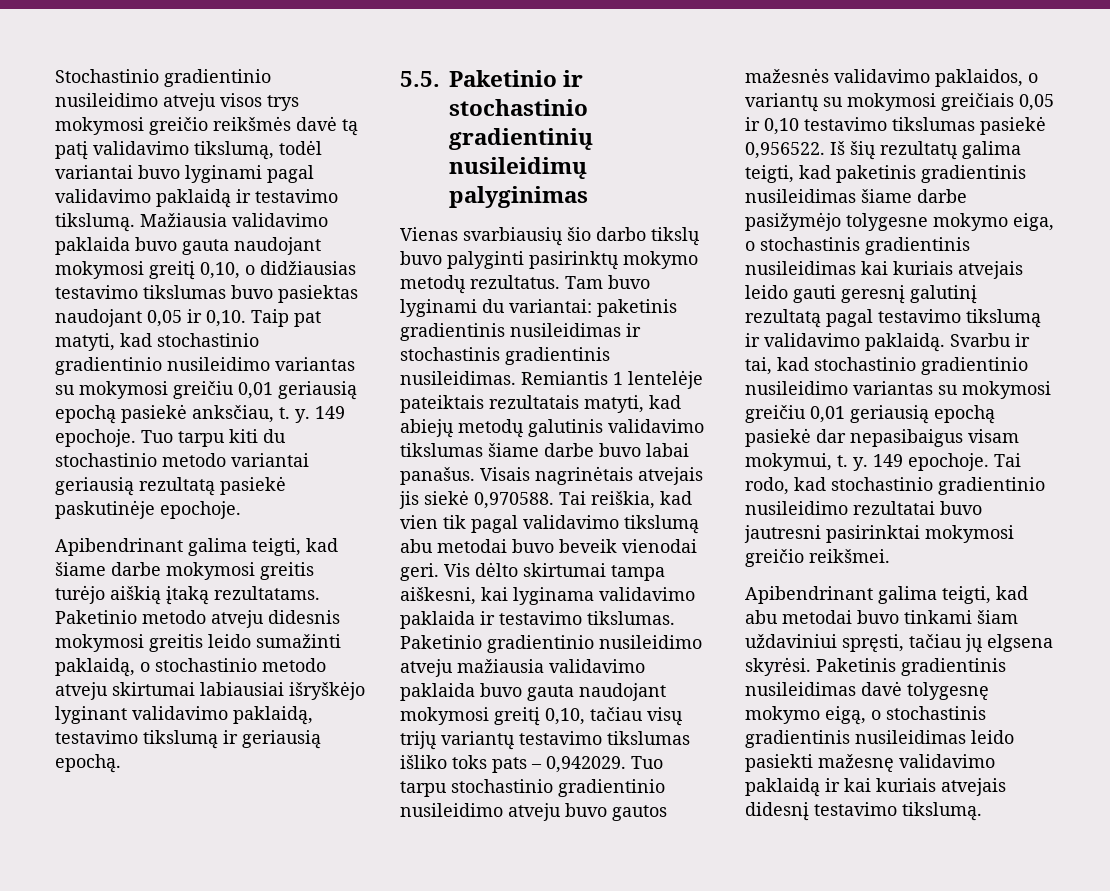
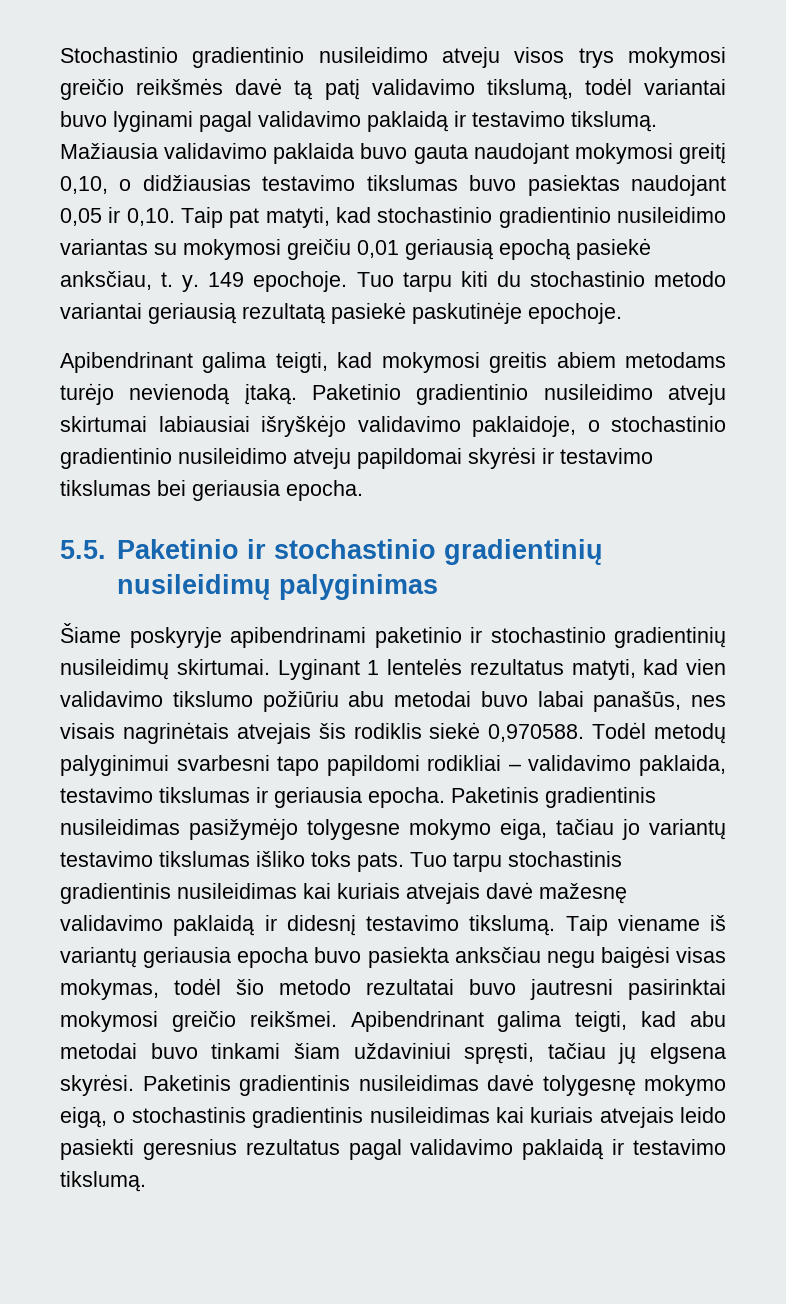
[55,562,314,580] [55,585,320,605] [55,610,340,628] [55,634,341,652] [55,658,326,677] [55,681,365,700] [55,706,313,725] [55,730,321,749] [55,754,121,773] šiame darbe mokymosi greitis turėjo aiškią įtaką rezultatams. Paketinio metodo atveju didesnis mokymosi greitis leido sumažinti paklaidą, o stochastinio metodo atveju skirtumai labiausiai išryškėjo lyginant validavimo paklaidą, testavimo tikslumą ir geriausią epochą. -> [381,352,727,373] [60,383,726,405] [60,415,726,437] [60,447,653,469] [60,480,363,501] mokymosi greitis abiem metodams turėjo nevienodą įtaką. Paketinio gradientinio nusileidimo atveju skirtumai labiausiai išryškėjo validavimo paklaidoje, o stochastinio gradientinio nusileidimo atveju papildomai skyrėsi ir testavimo tikslumas bei geriausia epocha.
[400,227,700,246] [400,251,698,270] [400,275,650,294] [400,299,677,317] [400,323,641,341] [400,347,610,365] [400,370,703,389] [400,395,681,413] [400,419,704,438] [400,443,689,457] [400,466,703,485] [399,490,692,509] [400,515,699,534] [400,539,697,553] [400,562,665,581] [400,587,695,605] [400,611,675,629] [400,635,702,653] [400,659,645,677] [400,683,666,701] [400,707,683,726] [400,731,437,750] Vienas svarbiausių šio darbo tikslų buvo palyginti pasirinktų mokymo metodų rezultatus. Tam buvo lyginami du variantai: paketinis gradientinis nusileidimas ir stochastinis gradientinis nusileidimas. Remiantis 1 lentelėje pateiktais rezultatais matyti, kad abiejų metodų galutinis validavimo tikslumas šiame darbe buvo labai panašus. Visais nagrinėtais atvejais jis siekė 0,970588. Tai reiškia, kad vien tik pagal validavimo tikslumą abu metodai buvo beveik vienodai geri. Vis dėlto skirtumai tampa aiškesni, kai lyginama validavimo paklaida ir testavimo tikslumas. Paketinio gradientinio nusileidimo atveju mažiausia validavimo paklaida buvo gauta naudojant mokymosi greitį 0,10, tačiau visų trijų -> [60,623,726,648] [60,658,726,680] [60,691,726,712] [60,722,726,744] [60,755,726,776] [60,787,656,808] [60,818,640,840] Šiame poskyryje apibendrinami paketinio ir stochastinio gradientinių nusileidimų skirtumai. Lyginant 1 lentelės rezultatus matyti, kad vien validavimo tikslumo požiūriu abu metodai buvo labai panašūs, nes visais nagrinėtais atvejais šis rodiklis siekė 0,970588. Todėl metodų palyginimui svarbesni tapo papildomi rodikliai – validavimo paklaida, testavimo tikslumas ir geriausia epocha. Paketinis gradientinis nusileidimas pasižymėjo tolygesne mokymo eiga, tačiau jo
[492,756,663,773] [400,779,665,797] [400,803,667,821] [745,68,1038,87] [745,93,1054,112] [745,116,1046,135] [745,141,1021,160] [745,165,1026,183] [745,189,967,203] [745,212,1054,231] [745,237,970,255] [745,261,1023,279] [745,285,977,304] [745,309,1041,328] [745,333,1030,352] [745,357,1028,375] [745,381,1051,399] [745,405,995,424] [745,428,1019,447] [745,453,1021,471] [745,477,1045,495] [745,501,848,515] pats – 0,942029. Tuo tarpu stochastinio gradientinio nusileidimo atveju buvo gautos mažesnės validavimo paklaidos, o variantų su mokymosi greičiais 0,05 ir 0,10 testavimo tikslumas pasiekė 0,956522. Iš šių rezultatų galima teigti, kad paketinis gradientinis nusileidimas šiame darbe pasižymėjo tolygesne mokymo eiga, o stochastinis gradientinis nusileidimas kai kuriais atvejais leido gauti geresnį galutinį rezultatą pagal testavimo tikslumą ir validavimo paklaidą. Svarbu ir tai, kad stochastinio gradientinio nusileidimo variantas su mokymosi greičiu 0,01 geriausią epochą pasiekė dar nepasibaigus visam mokymui, t. y. 149 epochoje. Tai rodo, kad stochastinio gradientinio nusileidimo -> [357,851,622,872] [60,882,627,904] [60,915,726,936] [60,946,726,968] [60,978,351,1000] pats. Tuo tarpu stochastinis gradientinis nusileidimas kai kuriais atvejais davė mažesnę validavimo paklaidą ir didesnį testavimo tikslumą. Taip viename iš variantų geriausia epocha buvo pasiekta anksčiau negu baigėsi visas mokymas, todėl šio metodo
(890, 556) // -> (337, 1019) none
[971,730,1014,744] [745,754,995,772] [745,778,1006,797] [745,802,809,821] leido pasiekti mažesnę validavimo paklaidą ir kai kuriais atvejais didesnį -> [495,1107,726,1128] [60,1139,625,1160] kai kuriais atvejais leido pasiekti geresnius rezultatus pagal validavimo paklaidą ir

